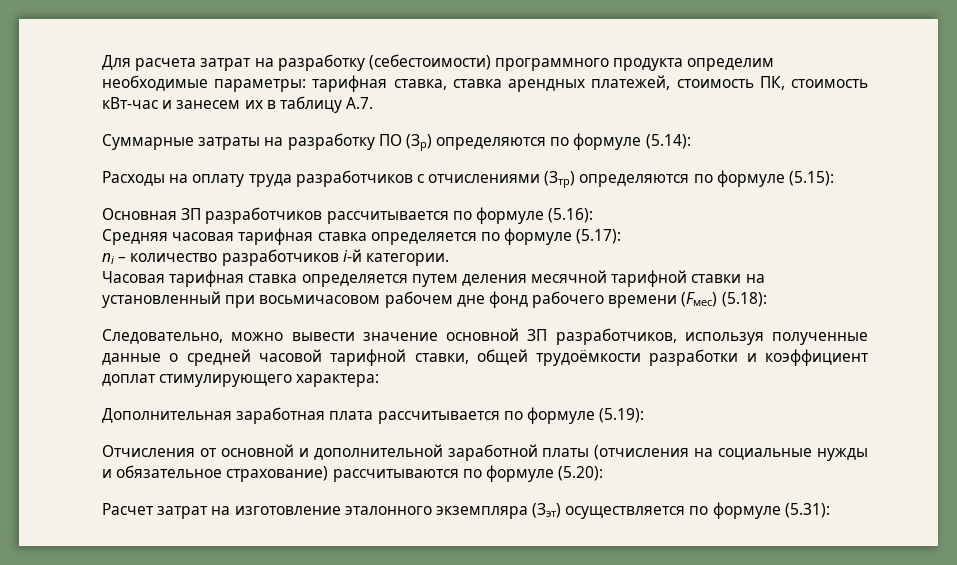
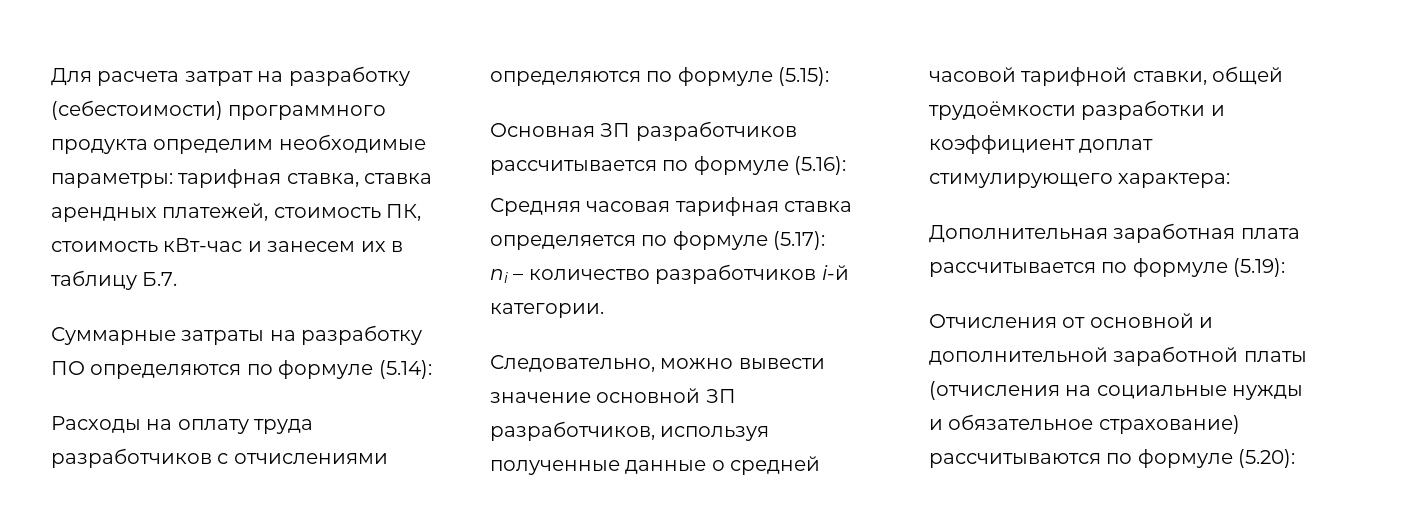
[346,97,374,109] А.7. -> [142,272,178,286] Б.7.
[405,134,432,151] (Зр) -> (85, 368) none
[544,171,576,188] (Зтр) -> (388, 458) none
[102,270,765,287] [102,291,767,308] // Часовая тарифная ставка определяется путем деления месячной тарифной ставки на установленный при восьмичасовом рабочем дне фонд рабочего времени (Fмес) (5.18): -> (604, 310) none
[102,502,830,519] // Расчет затрат на изготовление эталонного экземпляра (Зэт) осуществляется по формуле (5.31): -> (1296, 458) none

